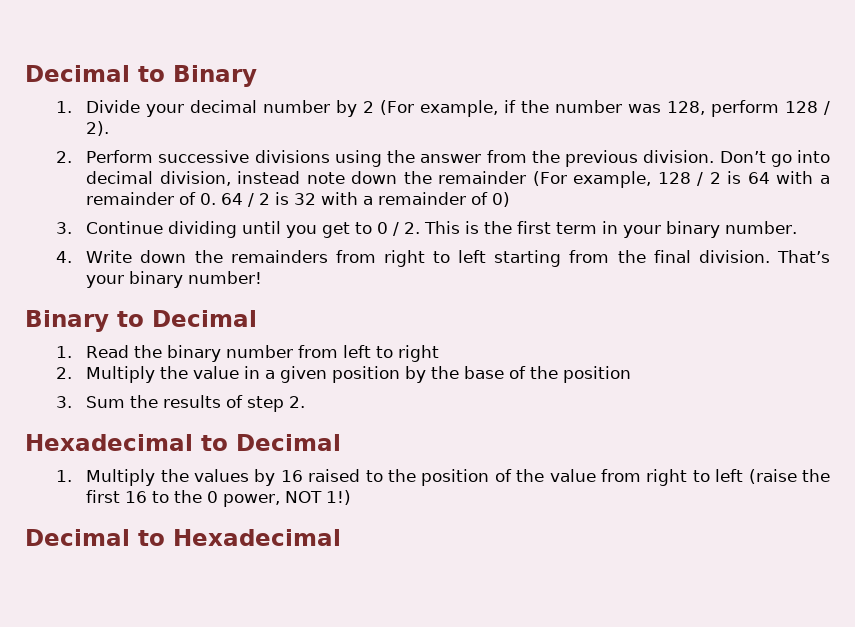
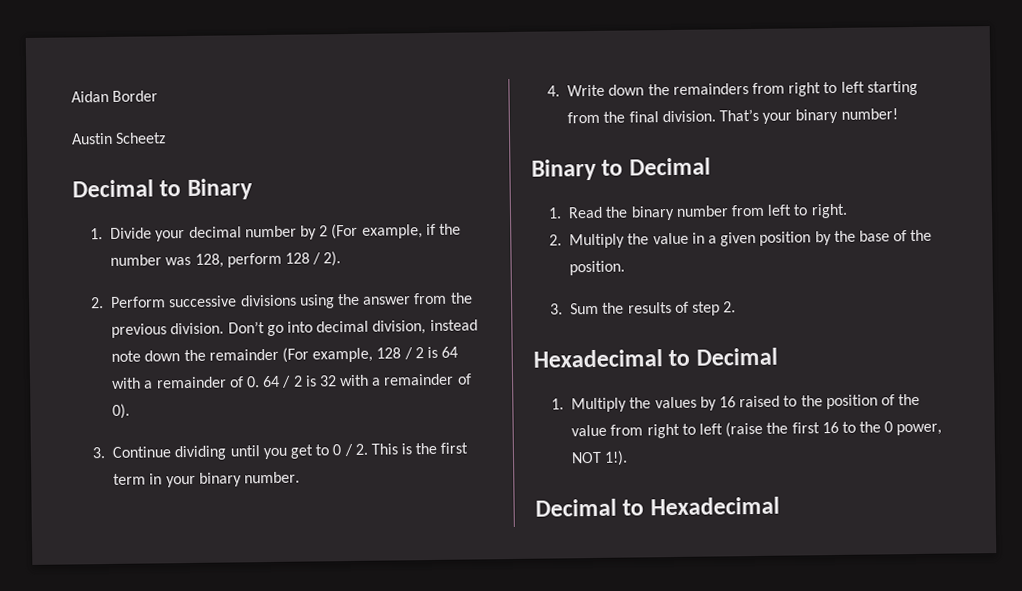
(25, 73) none -> [71,90,159,103] [71,132,167,145] Aidan Border // Austin Scheetz //
[492,192,511,207] 0) -> [112,403,131,419] 0).
[398,345,440,362] right -> [810,203,848,219] right.
[563,366,632,383] position -> [569,260,626,276] position.
[326,490,352,505] 1!) -> [604,450,629,466] 1!).

